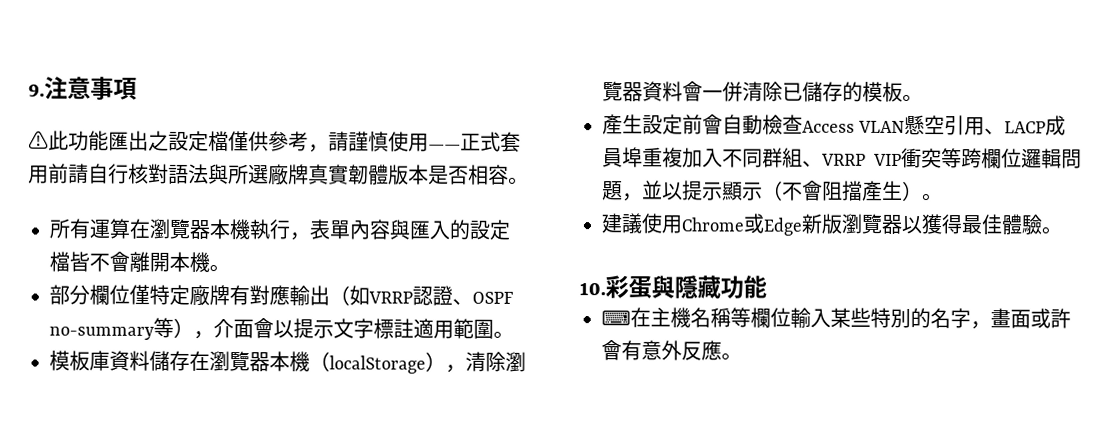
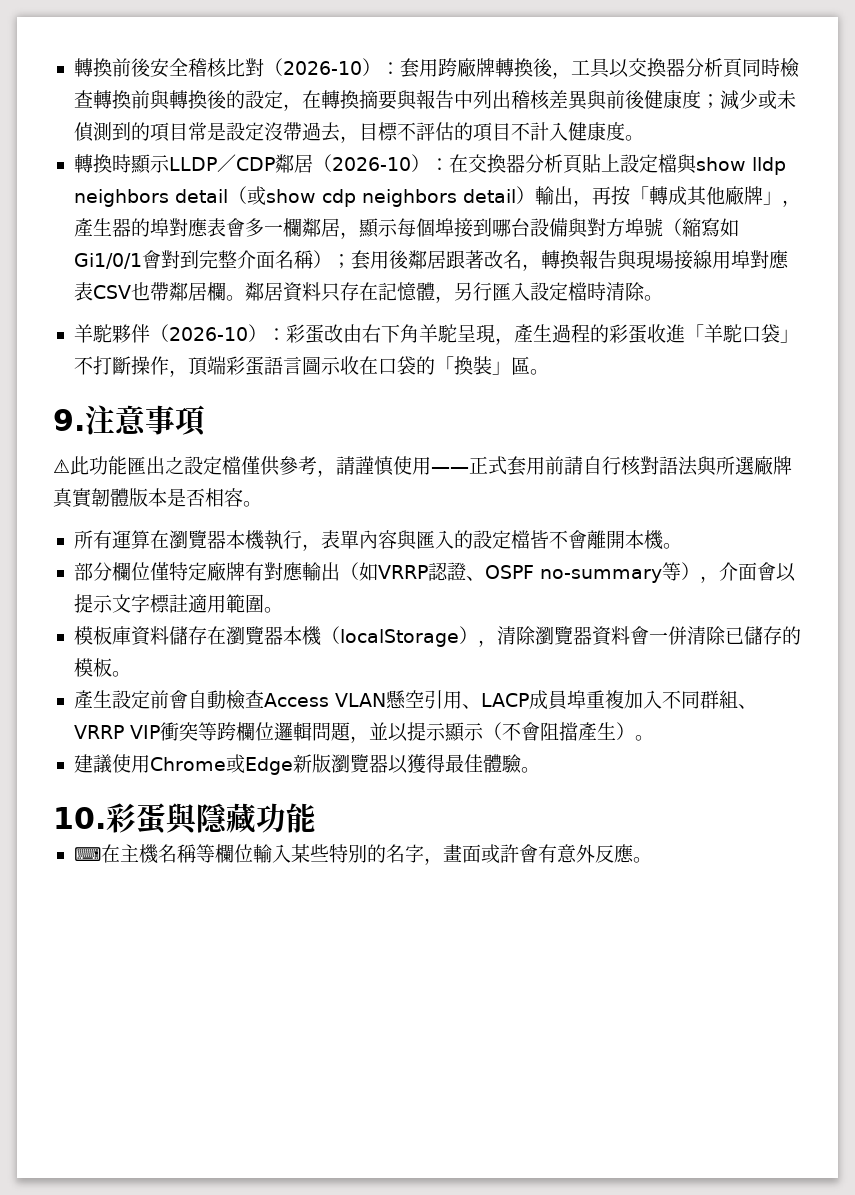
(28, 90) none -> [73,58,799,79] [73,89,796,111] [73,122,644,143] [73,154,786,175] [73,186,801,207] [73,218,739,239] [73,249,789,271] [73,282,663,303] [73,324,799,345] [73,356,549,377] 轉換前後安全稽核比對（2026-10）：套用跨廠牌轉換後，工具以交換器分析頁同時檢查轉換前與轉換後的設定，在轉換摘要與報告中列出稽核差異與前後健康度；減少或未偵測到的項目常是設定沒帶過去，目標不評估的項目不計入健康度。 // 轉換時顯示LLDP／CDP鄰居（2026-10）：在交換器分析頁貼上設定檔與show lldp neighbors detail（或show cdp neighbors detail）輸出，再按「轉成其他廠牌」，產生器的埠對應表會多一欄鄰居，顯示每個埠接到哪台設備與對方埠號（縮寫如Gi1/0/1會對到完整介面名稱）；套用後鄰居跟著改名，轉換報告與現場接線用埠對應表CSV也帶鄰居欄。鄰居資料只存在記憶體，另行匯入設定檔時清除。 // 羊駝夥伴（2026-10）：彩蛋改由右下角羊駝呈現，產生過程的彩蛋收進「羊駝口袋」不打斷操作，頂端彩蛋語言圖示收在口袋的「換裝」區。 //

